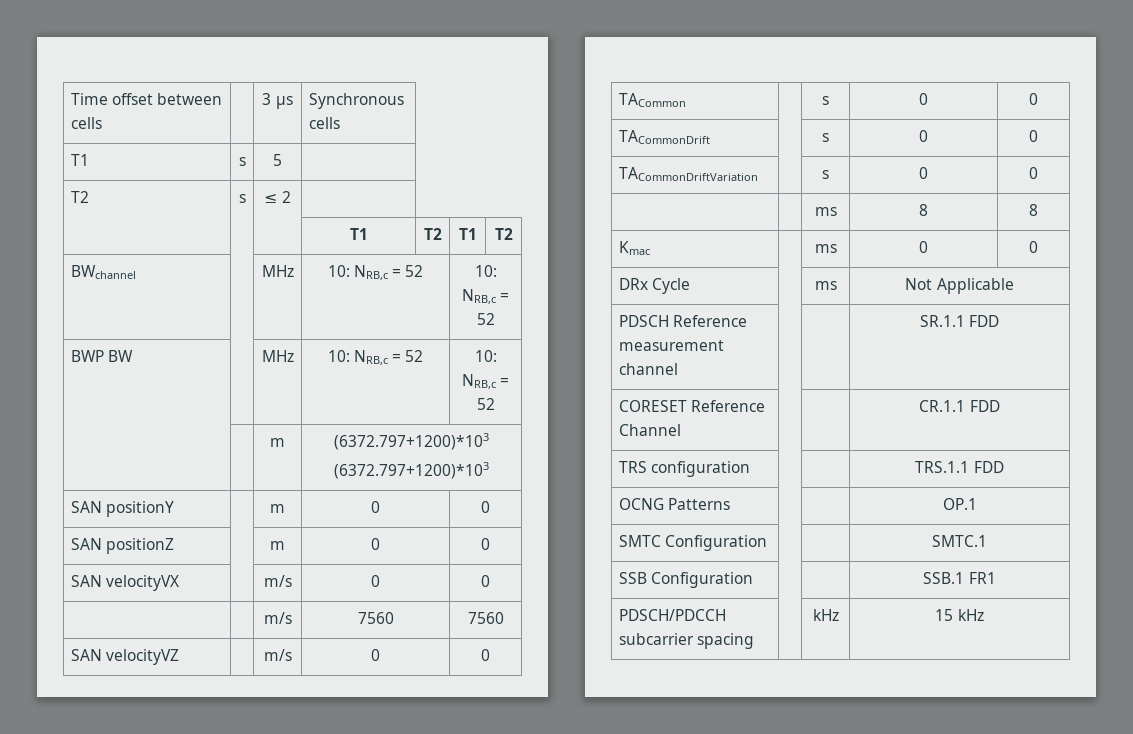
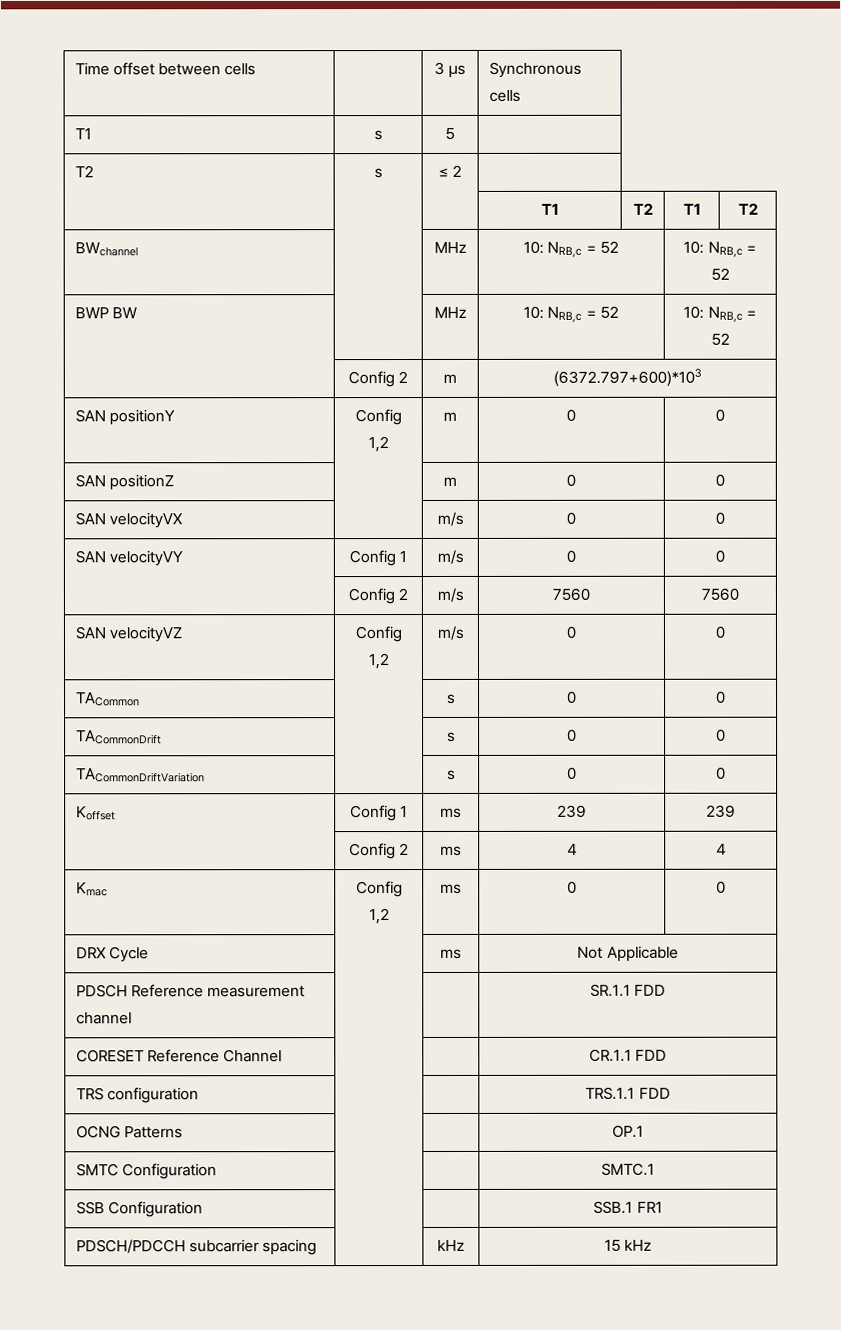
[270,438,285,447] [334,433,489,450] [334,462,489,479] | m | (6372.797+1200)*103 // (6372.797+1200)*103 -> [347,371,409,388] [443,373,457,383] [552,368,702,387] Config 2 | m | (6372.797+600)*103
(174, 509) none -> [354,409,402,426] [367,436,389,453] Config 1,2
(490, 581) | -> [74,550,183,567] [348,550,408,567] [436,549,464,564] [566,549,576,563] [715,549,725,563] [347,588,409,605] SAN velocityVY | Config 1 | m/s | 0 | 0 // | Config 2
(179, 657) none -> [354,626,402,643] [367,653,390,670] Config 1,2
[814,207,837,216] [919,204,928,216] [1029,204,1038,216] | | ms | 8 | 8 -> [75,806,116,821] [349,805,409,822] [440,807,462,818] [557,804,587,818] [706,804,736,818] [348,843,410,860] [440,845,462,856] [566,843,578,855] [715,843,727,855] Koffset | Config 1 | ms | 239 | 239 // | Config 2 | ms | 4 | 4
(650, 248) none -> [355,881,403,898] [368,908,390,925] Config 1,2
[618,278,648,290] DRx -> [75,947,107,959] DRX

